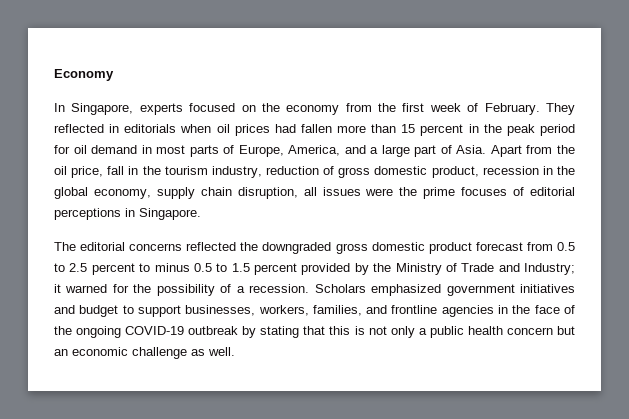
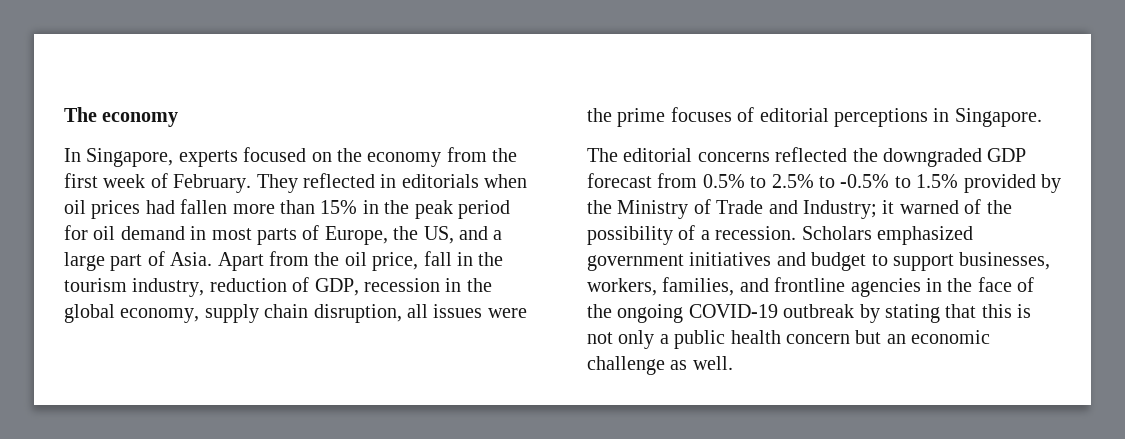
[54,69,114,81] Economy -> [64,107,179,127] The economy
[401,124,464,136] 15 percent -> [320,200,358,214] 15%
[288,145,341,156] America, -> [393,226,454,244] the US,
[338,166,479,178] gross domestic product, -> [314,278,359,296] GDP,
[335,242,575,254] [54,263,297,275] gross domestic product forecast from 0.5 to 2.5 percent to minus 0.5 to 1.5 percent -> [987,148,1027,162] [587,173,959,188] GDP forecast from 0.5% to 2.5% to -0.5% to 1.5%
[112,284,129,293] for -> [964,199,982,214] of

